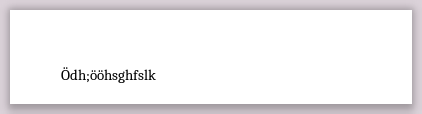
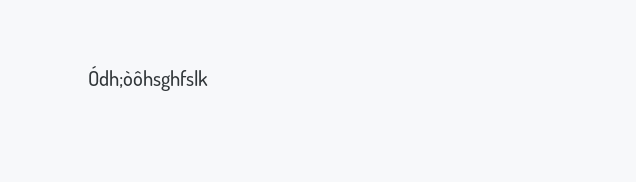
[61,67,156,83] Ödh;ööhsghfslk -> [88,66,208,91] Ódh;òôhsghfslk

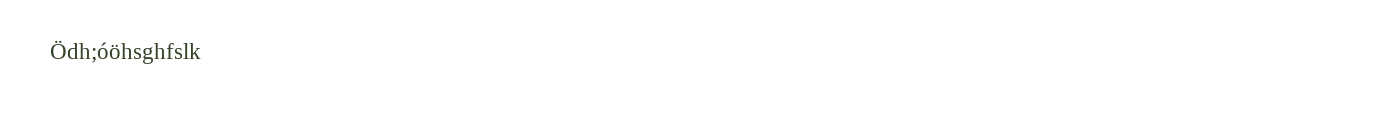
[88,66,208,91] Ódh;òôhsghfslk -> [50,40,201,64] Ödh;óöhsghfslk

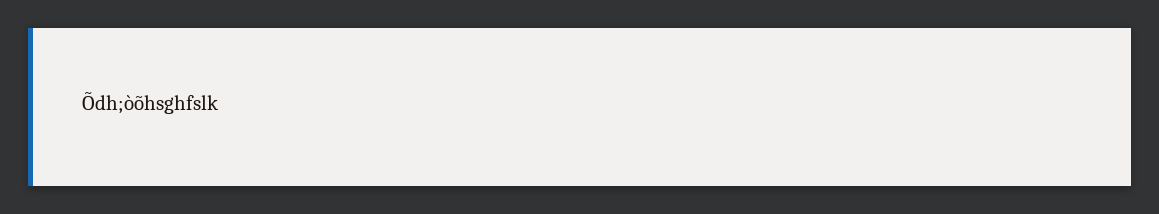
[50,40,201,64] Ödh;óöhsghfslk -> [82,91,219,114] Õdh;òõhsghfslk

